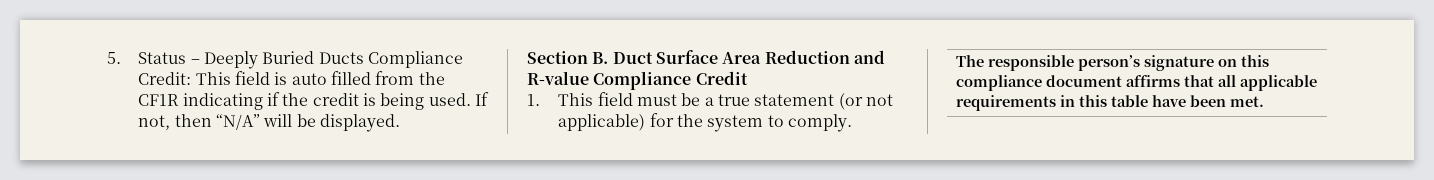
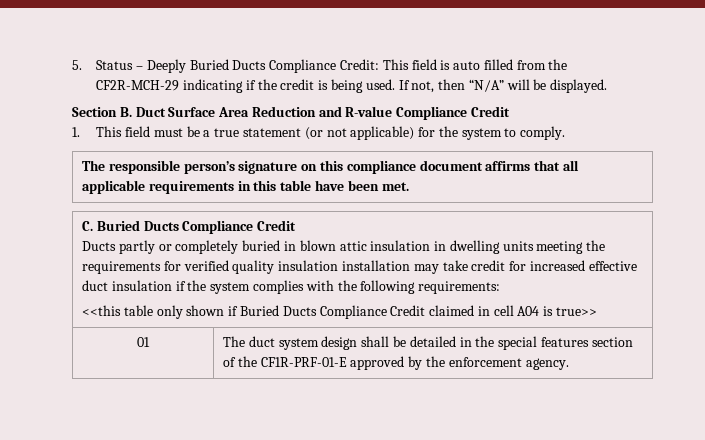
[138,94,180,106] CF1R -> [96,80,180,91] CF2R-MCH-29
(1264, 101) none -> [82,220,297,234] [82,240,606,254] [82,260,637,274] [82,280,501,294] [82,305,598,319] [137,337,150,347] [223,336,633,350] [223,356,569,370] // C. Buried Ducts Compliance Credit // Ducts partly or completely buried in blown attic insulation in dwelling units meeting the requirements for verified quality insulation installation may take credit for increased effective duct insulation if the system complies with the following requirements: // <<this table only shown if Buried Ducts Compliance Credit claimed in cell A04 is true>> // 01 | The duct system design shall be detailed in the special features section of the CF1R-PRF-01-E approved by the enforcement agency.

